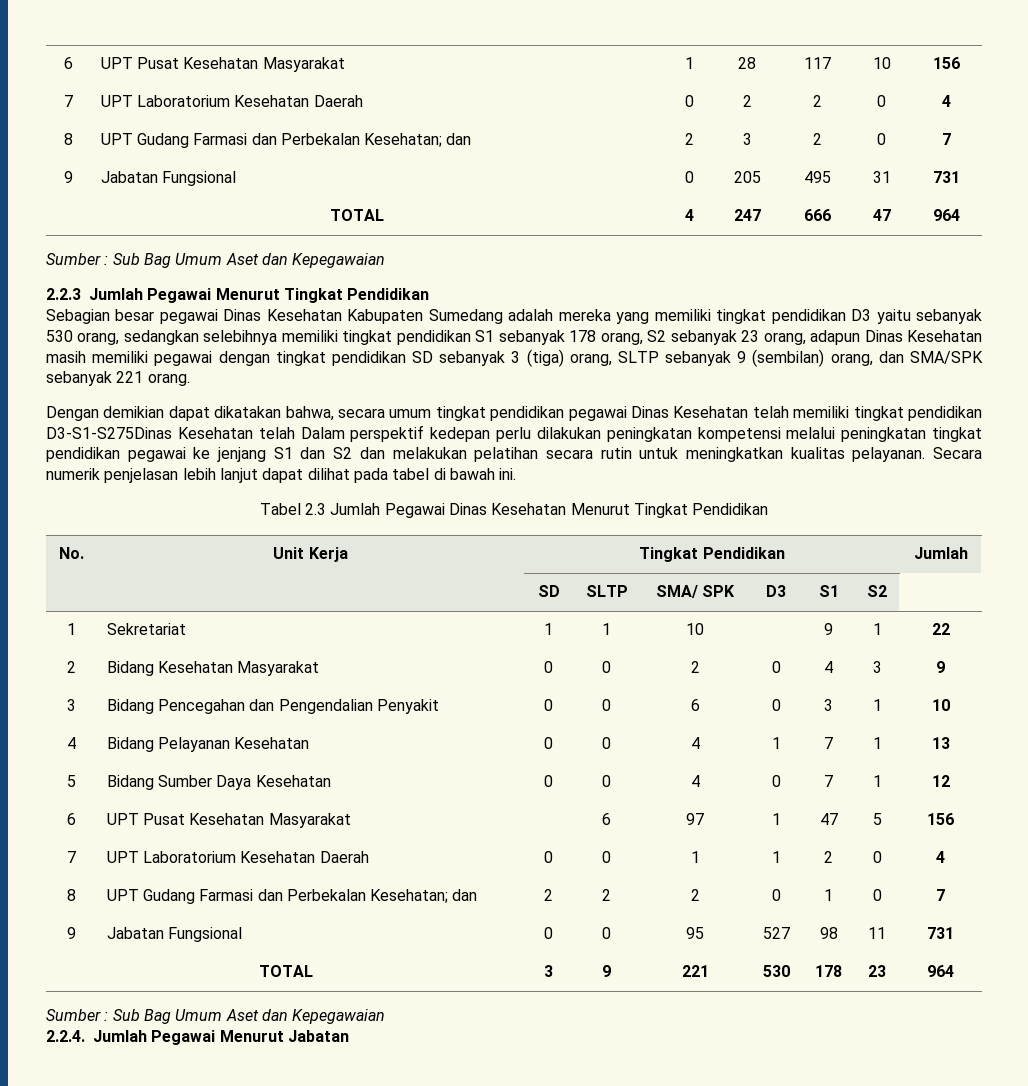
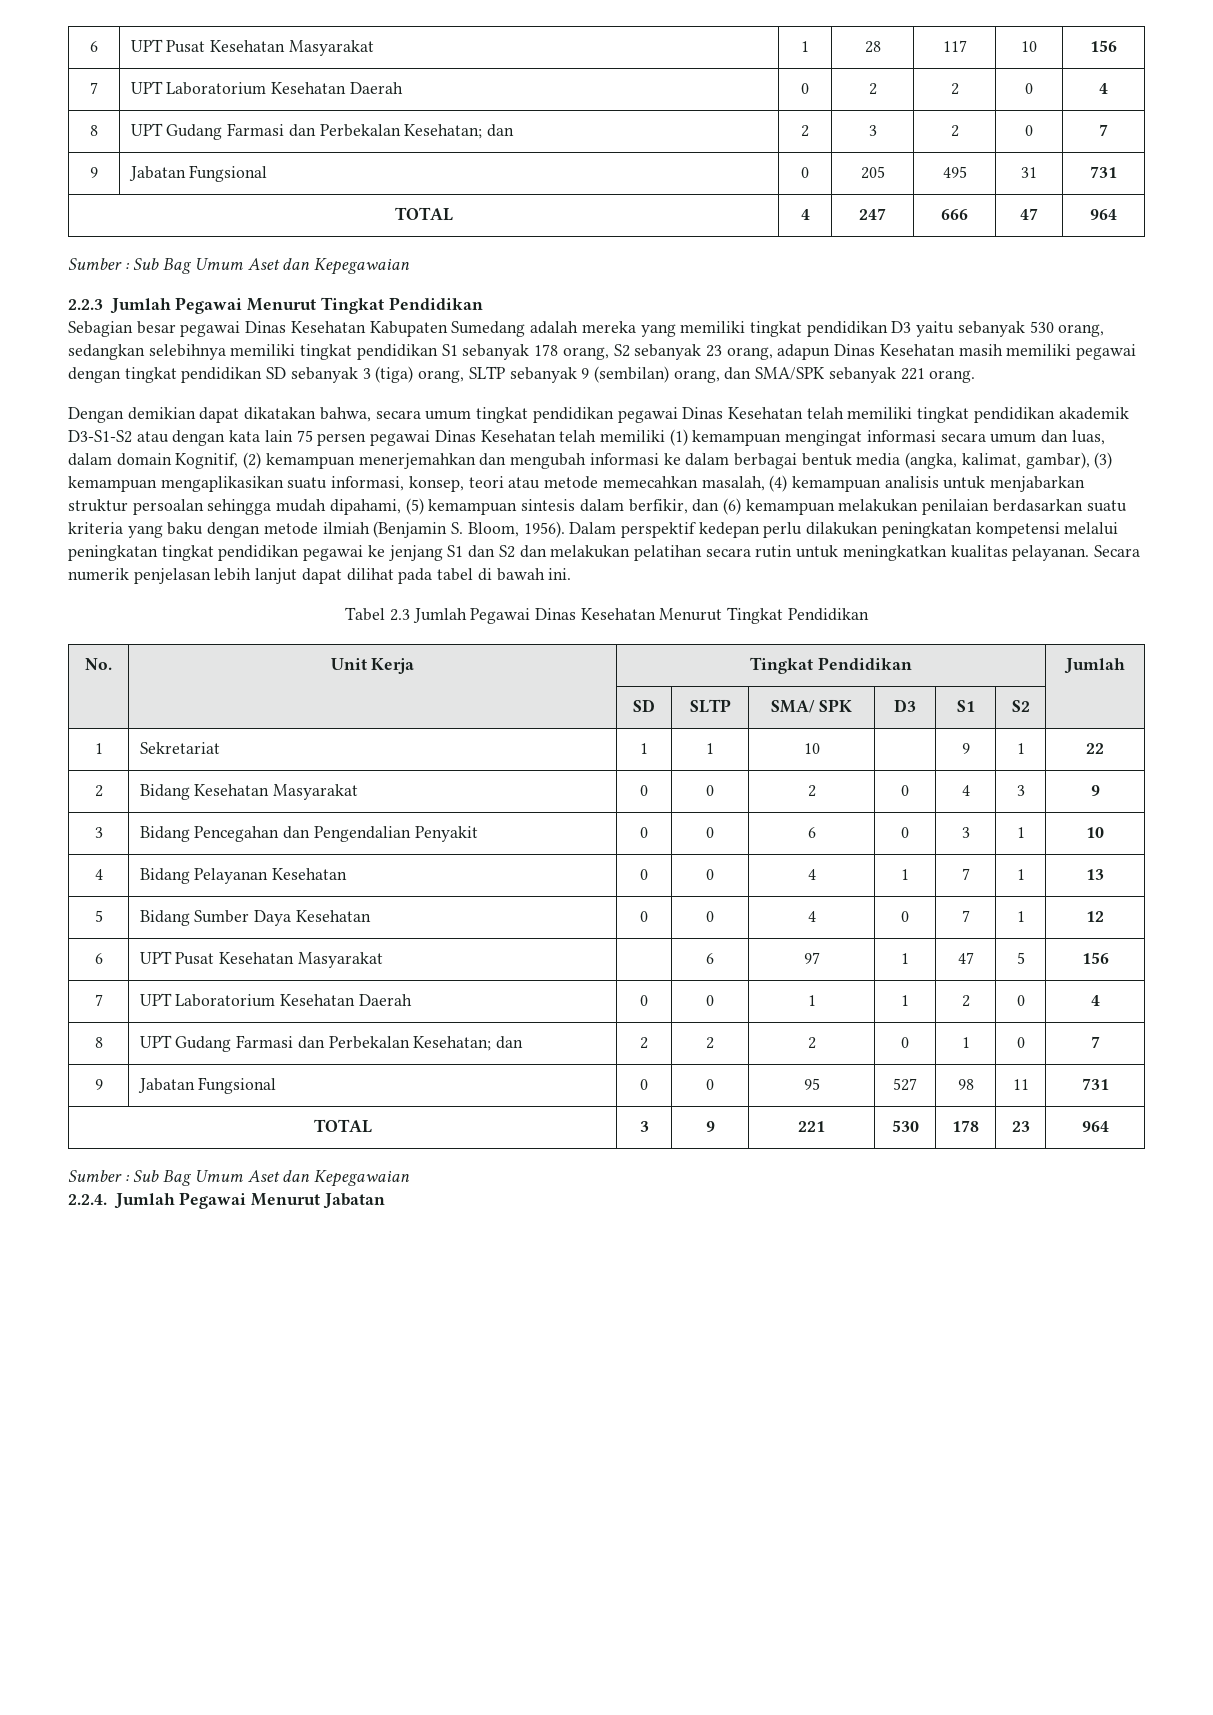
[46,427,295,439] D3-S1-S275Dinas Kesehatan telah -> [1058,407,1129,420] [68,429,1105,446] [68,452,1113,469] [68,475,1086,492] [68,498,1127,515] [68,521,565,538] akademik D3-S1-S2 atau dengan kata lain 75 persen pegawai Dinas Kesehatan telah memiliki (1) kemampuan mengingat informasi secara umum dan luas, dalam domain Kognitif, (2) kemampuan menerjemahkan dan mengubah informasi ke dalam berbagai bentuk media (angka, kalimat, gambar), (3) kemampuan mengaplikasikan suatu informasi, konsep, teori atau metode memecahkan masalah, (4) kemampuan analisis untuk menjabarkan struktur persoalan sehingga mudah dipahami, (5) kemampuan sintesis dalam berfikir, dan (6) kemampuan melakukan penilaian berdasarkan suatu kriteria yang baku dengan metode ilmiah (Benjamin S. Bloom, 1956).

